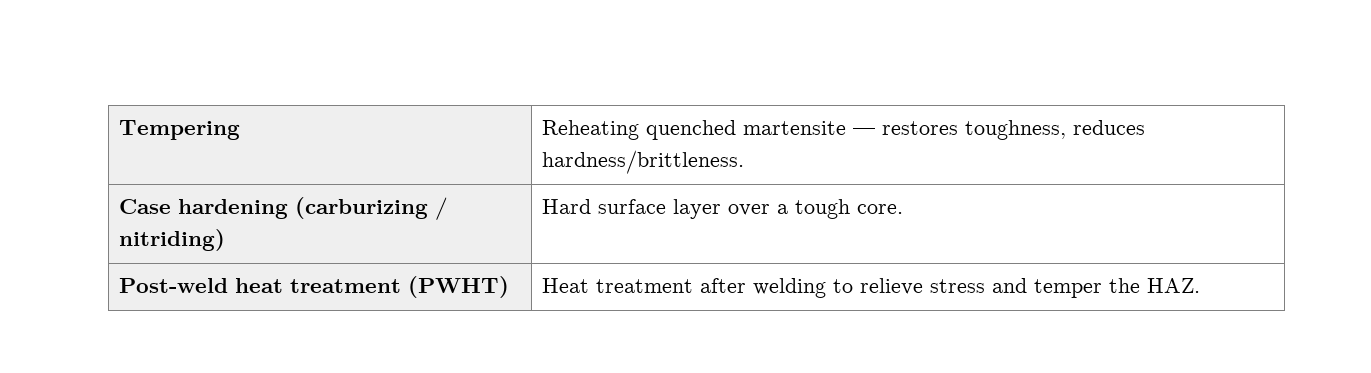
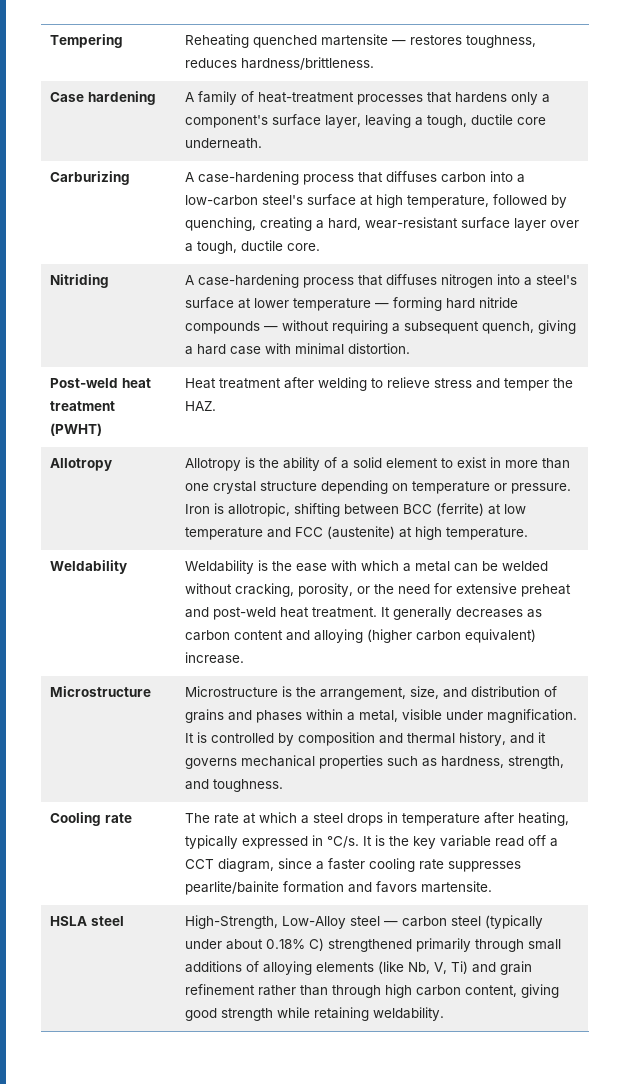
[295,197,449,220] [119,229,226,251] [542,199,592,214] (carburizing / nitriding) | Hard -> [184,91,550,105] [184,114,546,128] [184,138,262,149] [49,171,130,185] [184,171,525,185] [184,194,567,208] [184,217,458,231] | A family of heat-treatment processes that hardens only a component's surface layer, leaving a tough, ductile core underneath. // Carburizing | A case-hardening process that diffuses carbon into a low-carbon steel's surface at high temperature, followed by quenching, creating a hard, wear-resistant
[795,199,851,219] tough -> [196,240,283,254] tough, ductile
(904, 209) none -> [49,274,109,288] [184,274,577,288] [184,297,518,311] [184,320,576,334] [184,343,410,355] // Nitriding | A case-hardening process that diffuses nitrogen into a steel's surface at lower temperature — forming hard nitride compounds — without requiring a subsequent quench, giving a hard case with minimal distortion.
(1201, 285) none -> [49,458,112,471] [184,457,570,471] [184,480,571,494] [184,503,526,517] [184,526,528,540] [49,560,127,574] [184,560,548,574] [184,583,571,597] [184,607,542,620] [184,629,536,643] [184,652,244,664] [49,686,151,697] [184,686,557,700] [184,709,577,723] [184,732,546,746] [184,755,564,769] [184,779,283,792] [49,812,132,826] [184,812,569,826] [184,835,558,849] [184,858,521,872] [184,881,492,895] [49,916,124,926] [184,915,543,929] [184,938,561,952] [184,961,532,975] [184,984,559,998] [184,1007,444,1021] // Allotropy | Allotropy is the ability of a solid element to exist in more than one crystal structure depending on temperature or pressure. Iron is allotropic, shifting between BCC (ferrite) at low temperature and FCC (austenite) at high temperature. // Weldability | Weldability is the ease with which a metal can be welded without cracking, porosity, or the need for extensive preheat and post-weld heat treatment. It generally decreases as carbon content and alloying (higher carbon equivalent) increase. // Microstructure | Microstructure is the arrangement, size, and distribution of grains and phases within a metal, visible under magnification. It is controlled by composition and thermal history, and it governs mechanical properties such as hardness, strength, and toughness. // Cooling rate | The rate at which a steel drops in temperature after heating, typically expressed in °C/s. It is the key variable read off a CCT diagram, since a faster cooling rate suppresses pearlite/bainite formation and favors martensite. // HSLA steel | High-Strength, Low-Alloy steel — carbon steel (typically under about 0.18% C) strengthened primarily through small additions of alloying elements (like Nb, V, Ti) and grain refinement rather than through high carbon content, giving good strength while retaining weldability.

